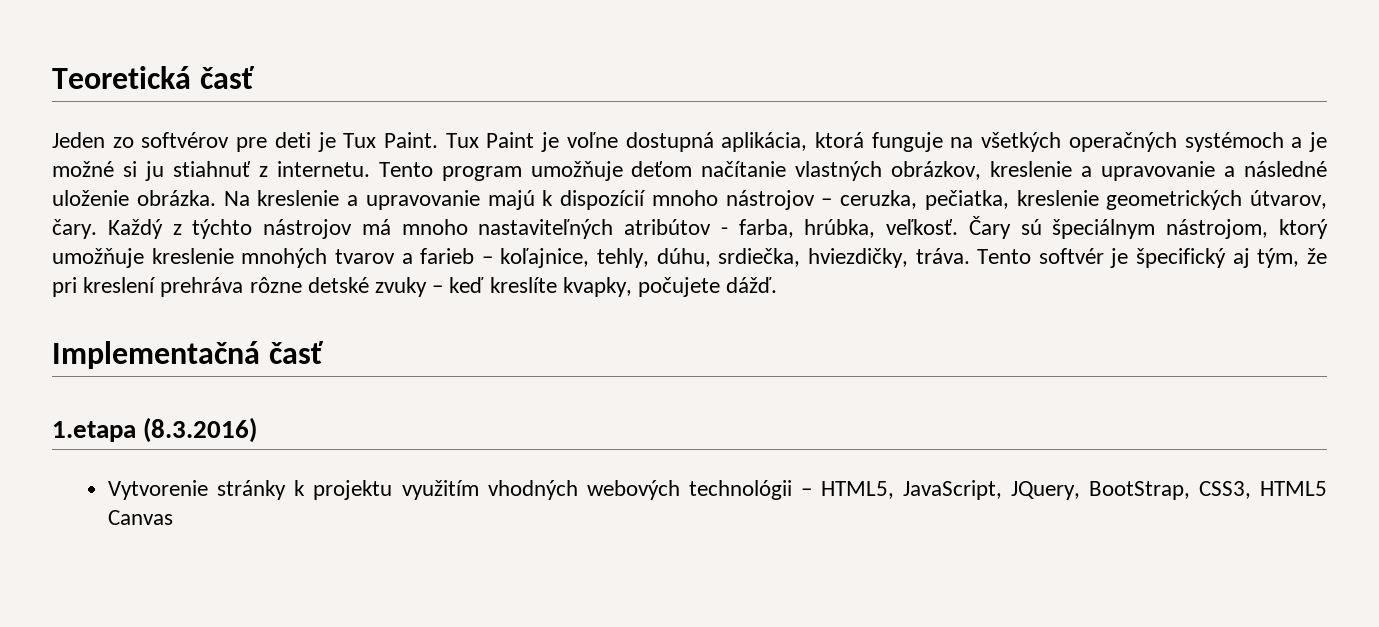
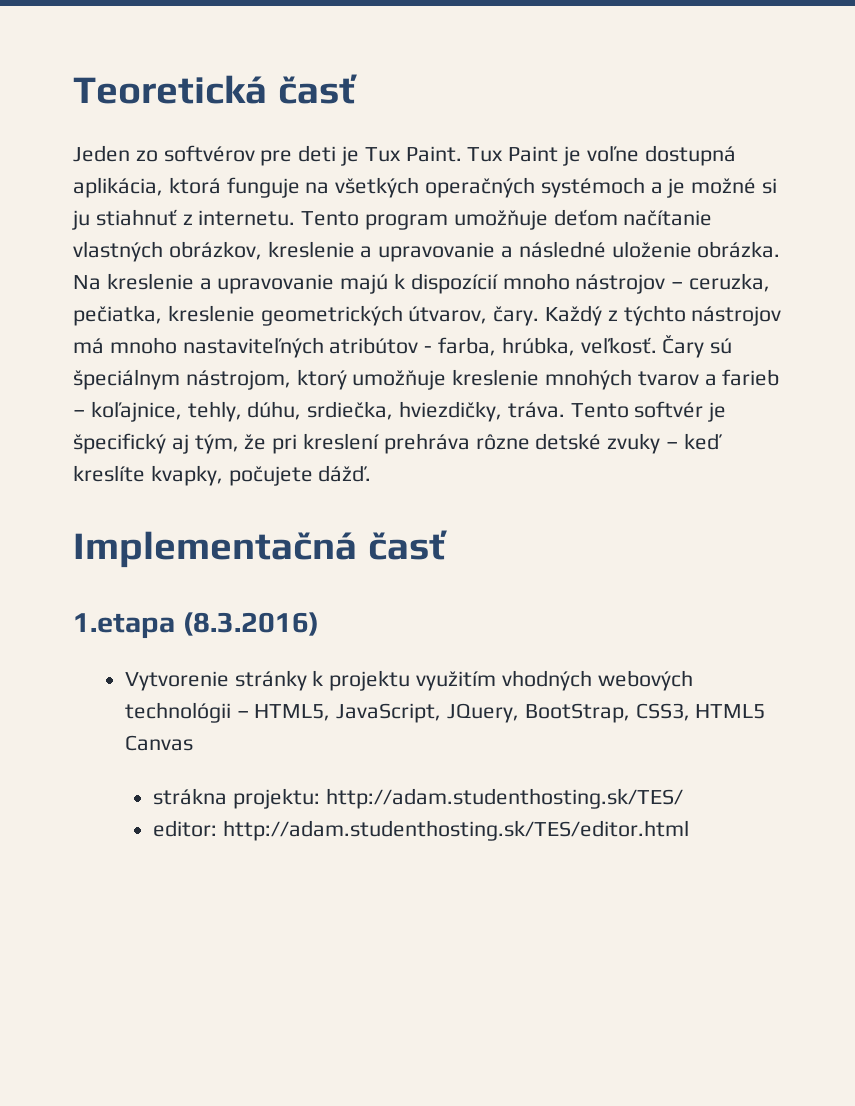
(174, 517) none -> [153,788,683,809] [153,820,689,841] // strákna projektu: http://adam.studenthosting.sk/TES/ // editor: http://adam.studenthosting.sk/TES/editor.html

